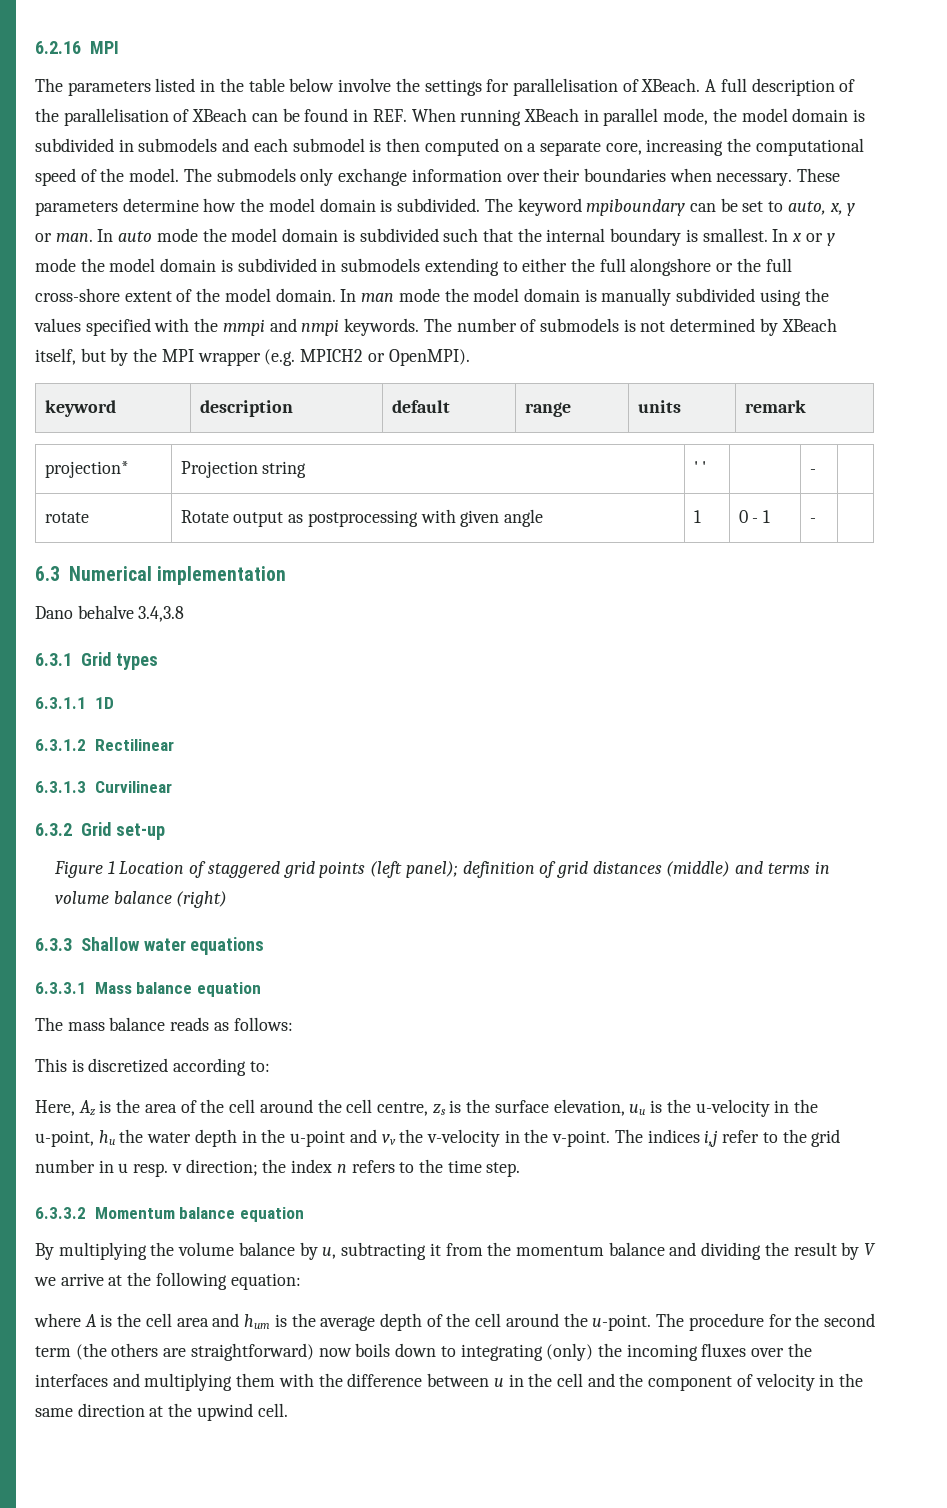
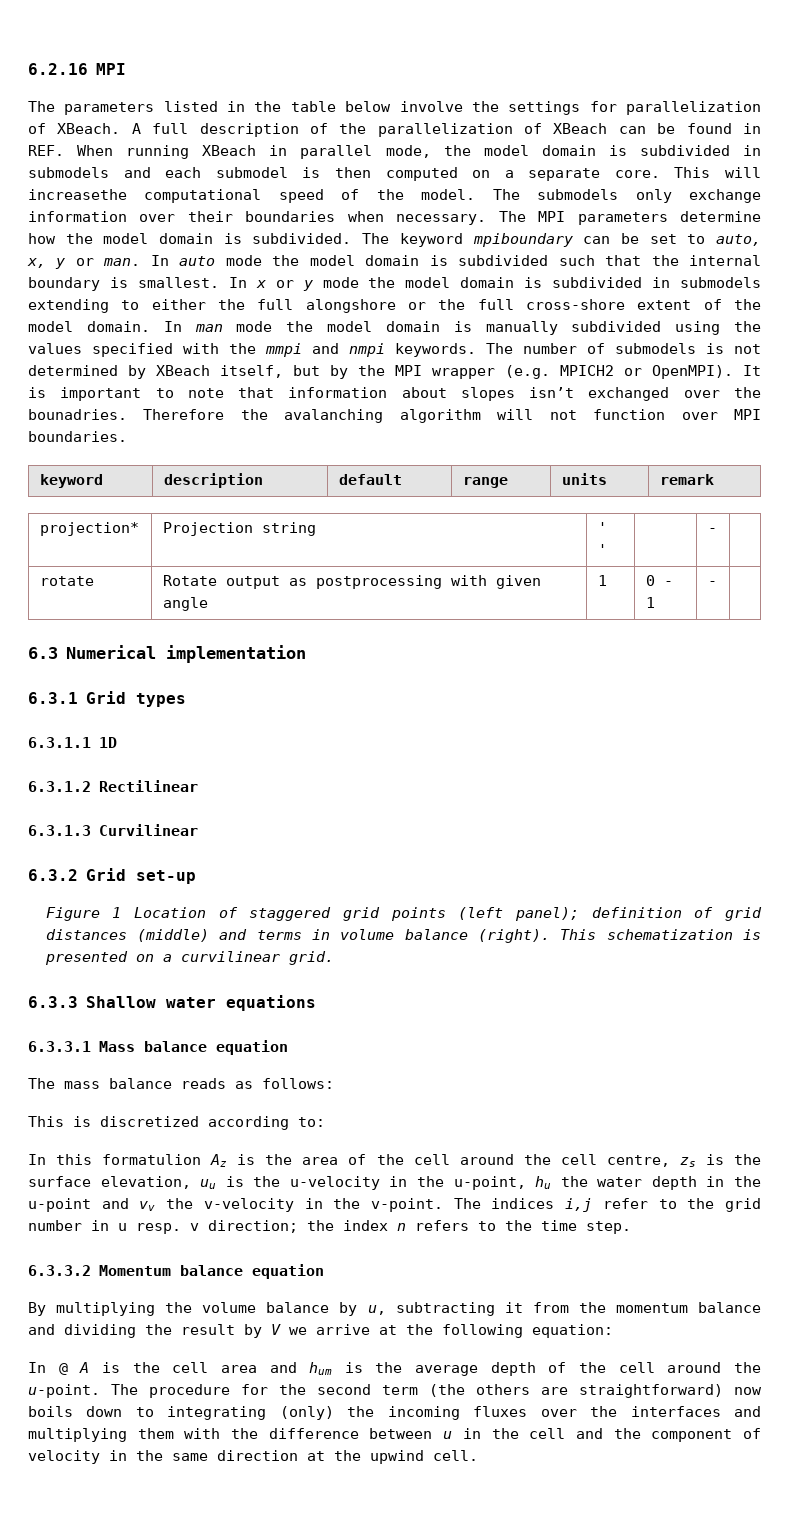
[512,78,618,96] parallelisation -> [626,101,761,115] parallelization
[63,108,169,126] parallelisation -> [377,123,513,137] parallelization
[605,138,752,156] core, increasing the -> [614,167,761,178] [28,189,127,200] core. This will increasethe
[797,168,841,182] These -> [498,211,566,222] The MPI
(470, 357) none -> [743,365,761,376] [28,387,761,401] [28,409,762,423] [28,431,127,442] It is important to note that information about slopes isn’t exchanged over the bounadries. Therefore the avalanching algorithm will not function over MPI boundaries.
[35,605,185,622] // Dano behalve 3.4,3.8 -> (306, 654) none
[176,891,228,908] (right) -> [477,929,762,943] [44,951,334,965] (right). This schematization is presented on a curvilinear grid.
[35,1100,75,1116] Here, -> [28,1154,202,1165] In this formatulion
[34,1313,81,1327] where -> [28,1362,68,1375] In @

